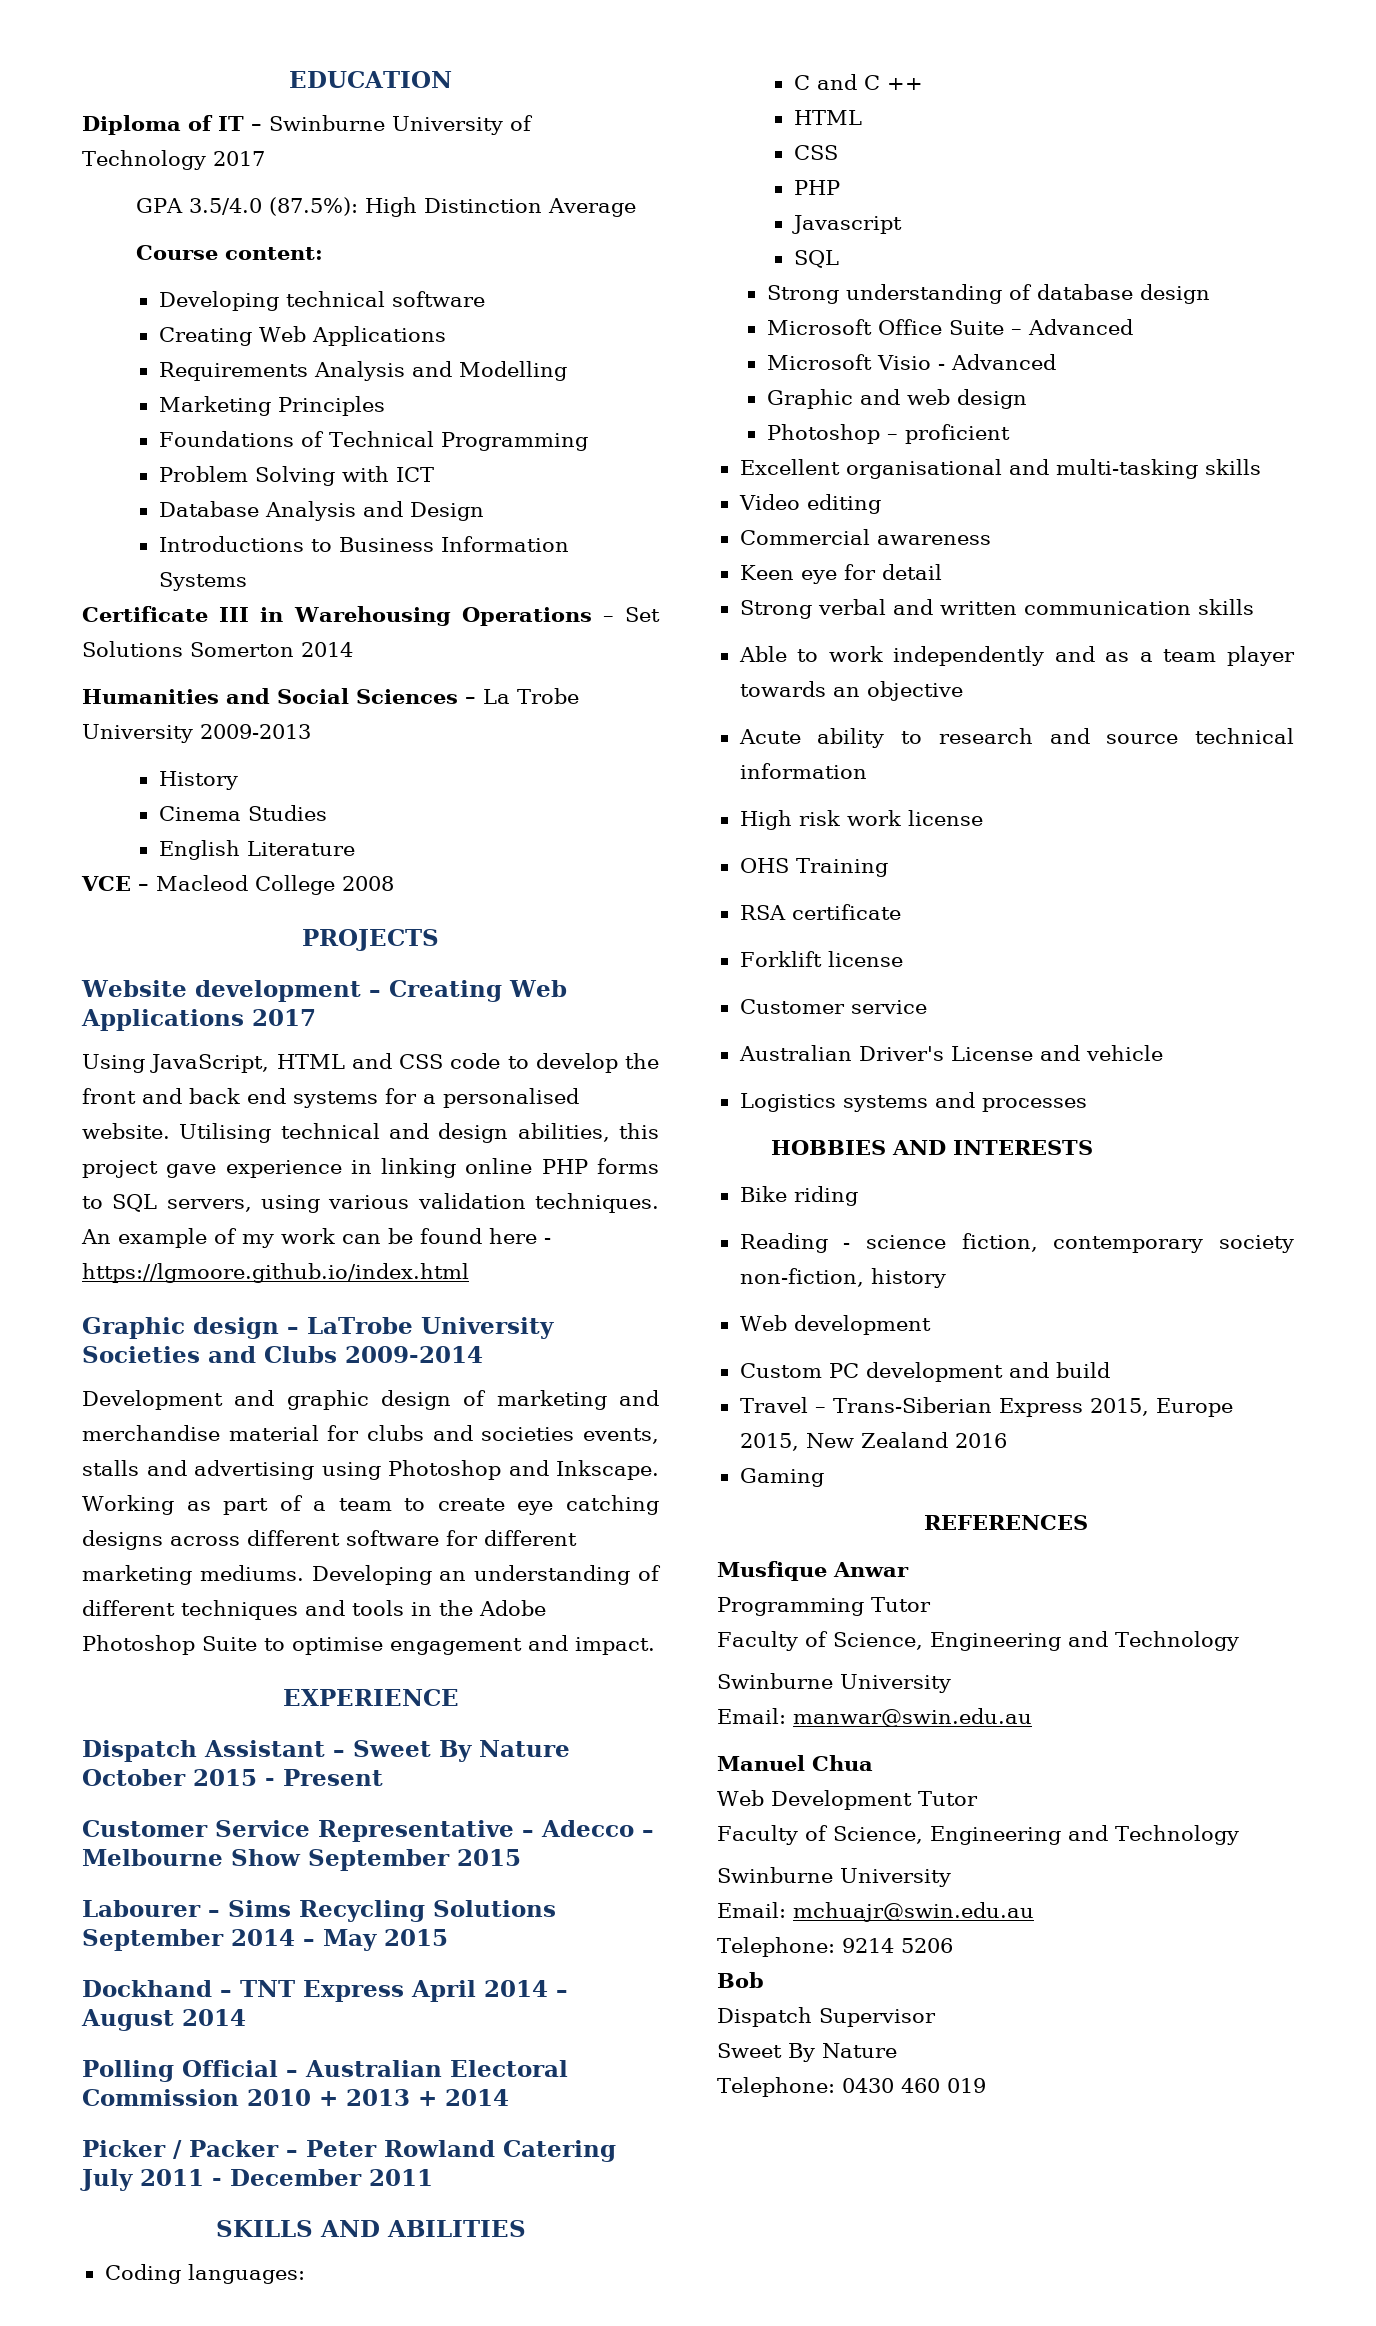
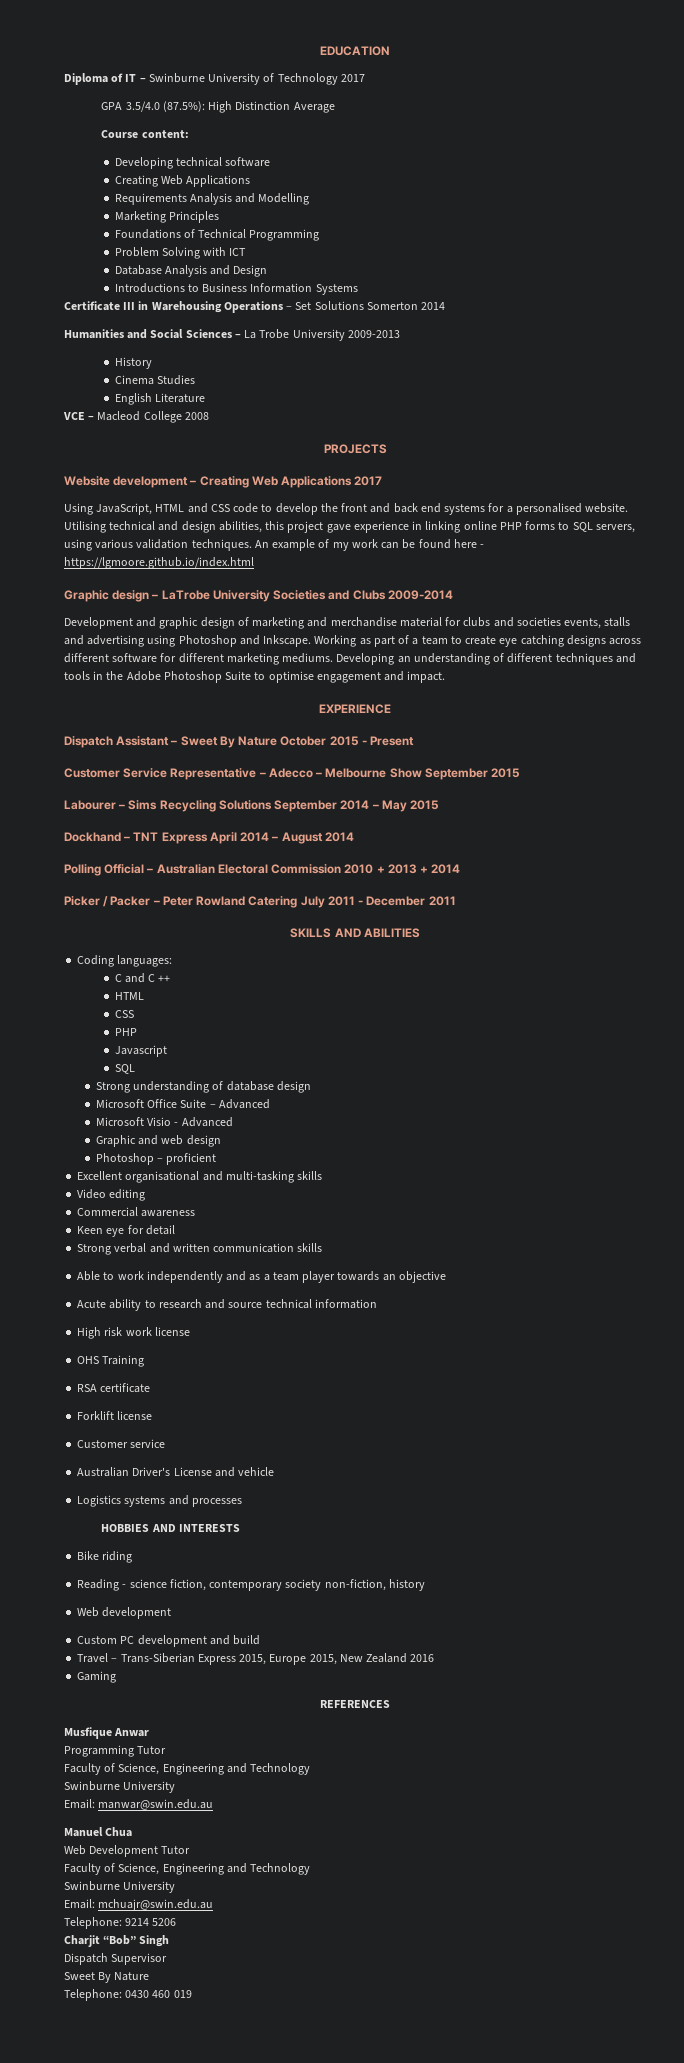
[717,1972,764,1988] Bob -> [64,1935,170,1947] Charjit “Bob” Singh

